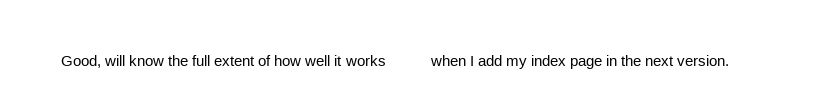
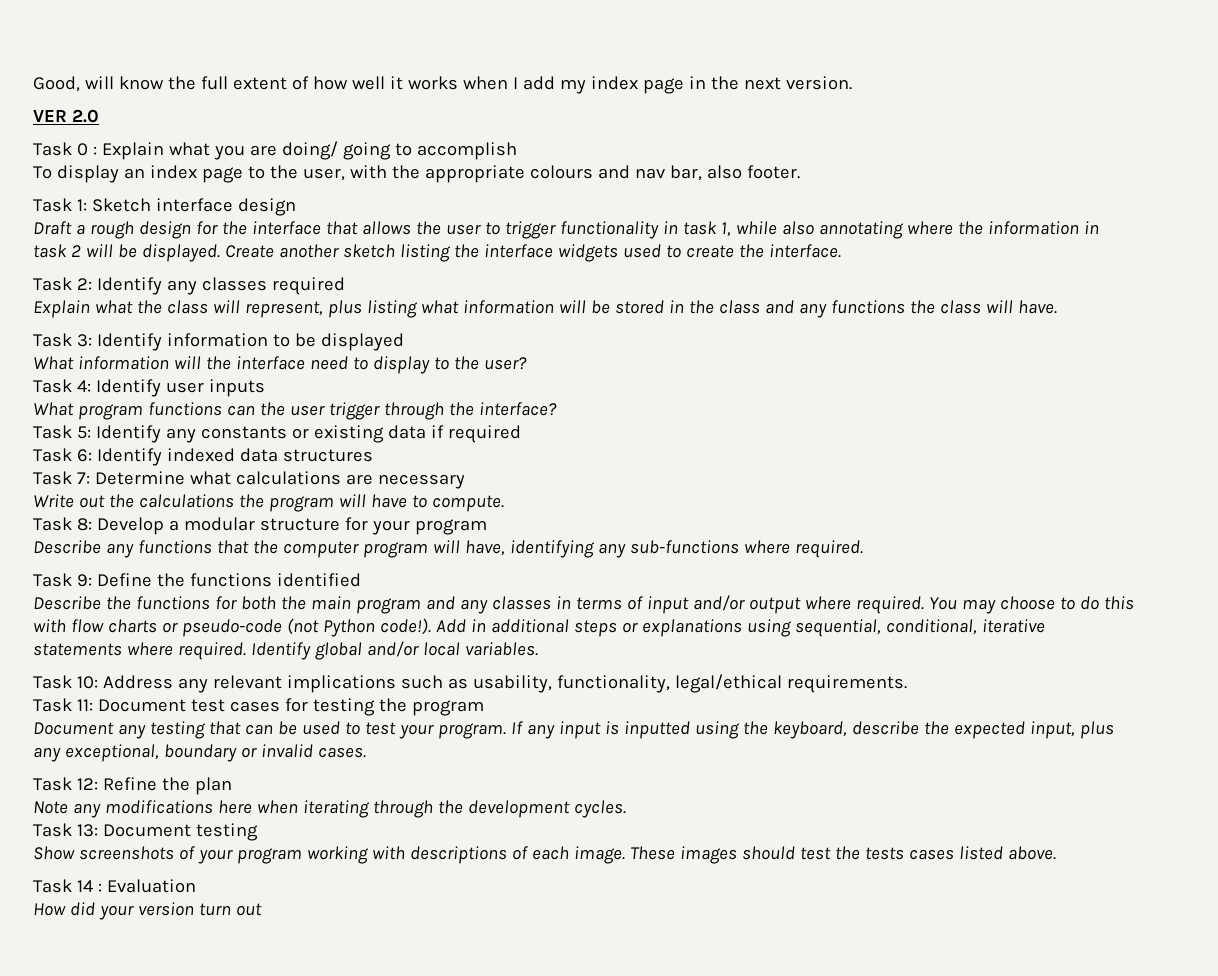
(730, 60) none -> [33,109,99,123] [33,141,517,160] [33,165,800,183] [33,198,296,216] [33,221,1099,239] [33,244,841,262] [33,277,345,295] [33,300,1057,318] [33,333,404,351] [33,356,527,374] [33,379,265,397] [33,402,557,420] [33,425,521,443] [33,448,373,466] [33,471,465,489] [33,494,504,512] [33,517,487,535] [33,540,863,558] [33,573,361,587] [33,595,1134,614] [33,618,1045,637] [33,641,538,660] [33,674,907,693] [33,698,484,716] [33,721,1114,739] [33,744,366,762] [33,777,232,795] [33,800,626,818] [33,823,258,841] [33,846,1056,864] [33,879,196,893] [33,902,262,920] // VER 2.0 // Task 0 : Explain what you are doing/ going to accomplish // To display an index page to the user, with the appropriate colours and nav bar, also footer. // Task 1: Sketch interface design // Draft a rough design for the interface that allows the user to trigger functionality in task 1, while also annotating where the information in task 2 will be displayed. Create another sketch listing the interface widgets used to create the interface. // Task 2: Identify any classes required // Explain what the class will represent, plus listing what information will be stored in the class and any functions the class will have. // Task 3: Identify information to be displayed // What information will the interface need to display to the user? // Task 4: Identify user inputs // What program functions can the user trigger through the interface? // Task 5: Identify any constants or existing data if required // Task 6: Identify indexed data structures // Task 7: Determine what calculations are necessary // Write out the calculations the program will have to compute. // Task 8: Develop a modular structure for your program // Describe any functions that the computer program will have, identifying any sub-functions where required. // Task 9: Define the functions identified // Describe the functions for both the main program and any classes in terms of input and/or output where required. You may choose to do this with flow charts or pseudo-code (not Python code!). Add in additional steps or explanations using sequential, conditional, iterative statements where required. Identify global and/or local variables. // Task 10: Address any relevant implications such as usability, functionality, legal/ethical requirements. // Task 11: Document test cases for testing the program // Document any testing that can be used to test your program. If any input is inputted using the keyboard, describe the expected input, plus any exceptional, boundary or invalid cases. // Task 12: Refine the plan // Note any modifications here when iterating through the development cycles. // Task 13: Document testing // Show screenshots of your program working with descriptions of each image. These images should test the tests cases listed above. // Task 14 : Evaluation // How did your version turn out

